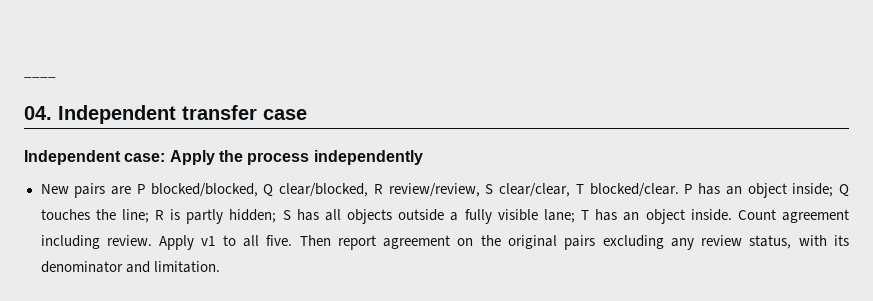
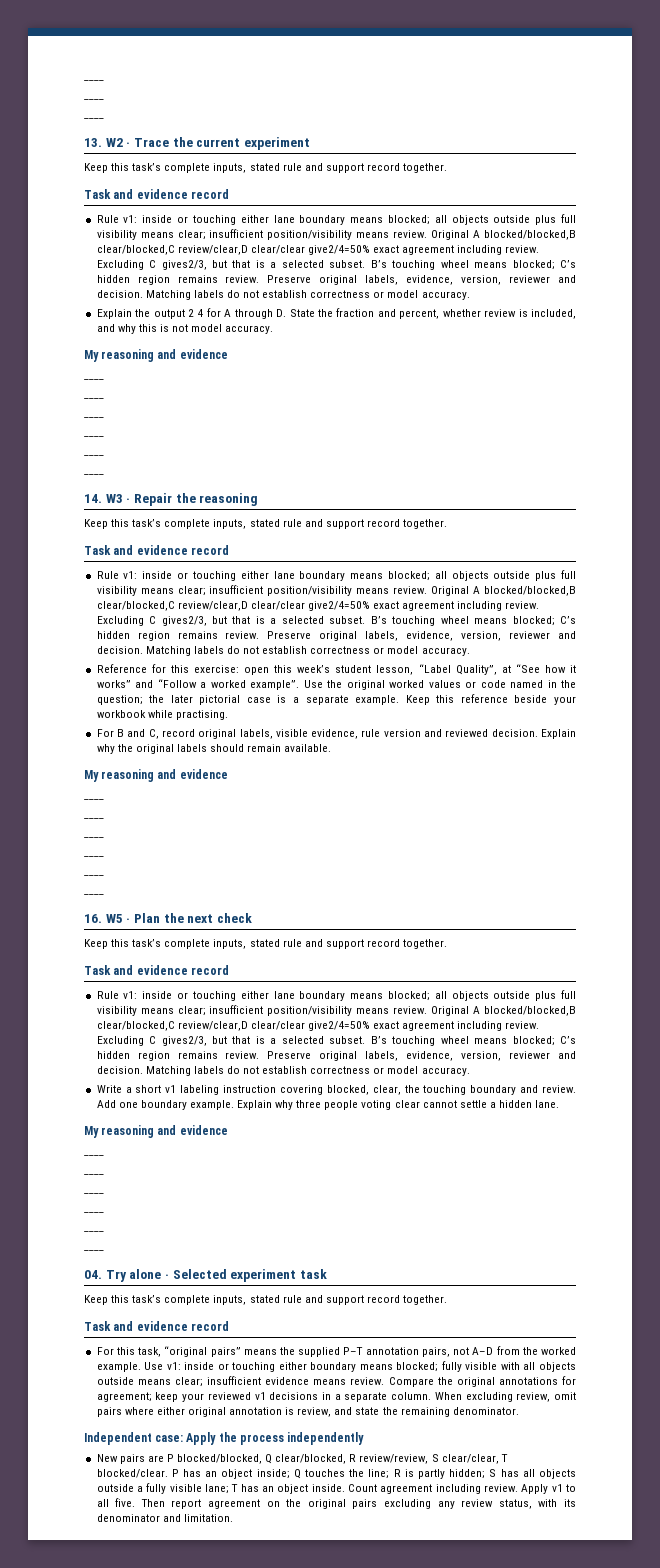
[24,76,56,78] [24,105,307,124] ____ // 04. Independent transfer case -> [84,80,104,81] [84,99,104,100] [84,118,104,119] [84,137,310,150] [84,163,448,173] [84,189,230,199] [96,214,577,225] [96,229,576,240] [96,245,540,255] [96,260,576,270] [96,275,576,285] [96,290,470,300] [96,308,576,319] [96,324,274,334] [84,349,228,362] [84,379,104,380] [84,398,104,399] [84,417,104,418] [84,436,104,437] [84,455,104,456] [84,474,104,475] [84,493,259,506] [84,519,448,529] [84,545,230,555] [96,570,577,581] [96,585,576,596] [96,601,540,611] [96,616,576,626] [96,631,576,641] [96,646,470,656] [96,664,576,675] [96,679,577,690] [96,694,577,705] [96,710,228,720] [96,729,577,739] [96,744,332,754] [84,769,228,782] [84,799,104,800] [84,818,104,819] [84,837,104,838] [84,856,104,857] [84,875,104,876] [84,894,104,895] [84,913,252,923] [84,939,448,949] [84,965,230,975] [96,990,577,1001] [96,1005,576,1016] [96,1021,540,1031] [96,1036,576,1046] [96,1051,576,1061] [96,1066,470,1076] [96,1085,577,1095] [96,1100,560,1110] [84,1125,228,1138] [84,1155,104,1156] [84,1174,104,1175] [84,1193,104,1194] [84,1212,104,1213] [84,1231,104,1232] [84,1250,104,1251] [84,1269,327,1282] [84,1295,448,1305] [84,1321,230,1331] [96,1346,577,1357] [96,1361,576,1372] [96,1376,576,1387] [96,1392,576,1402] [96,1407,519,1417] ____ // ____ // ____ // 13. W2 · Trace the current experiment // Keep this task’s complete inputs, stated rule and support record together. // Task and evidence record // Rule v1: inside or touching either lane boundary means blocked; all objects outside plus full visibility means clear; insufficient position/visibility means review. Original A blocked/blocked,B clear/blocked,C review/clear,D clear/clear give2/4=50% exact agreement including review. Excluding C gives2/3, but that is a selected subset. B’s touching wheel means blocked; C’s hidden region remains review. Preserve original labels, evidence, version, reviewer and decision. Matching labels do not establish correctness or model accuracy. // Explain the output 2 4 for A through D. State the fraction and percent, whether review is included, and why this is not model accuracy. // My reasoning and evidence // ____ // ____ // ____ // ____ // ____ // ____ // 14. W3 · Repair the reasoning // Keep this task’s complete inputs, stated rule and support record together. // Task and evidence record // Rule v1: inside or touching either lane boundary means blocked; all objects outside plus full visibility means clear; insufficient position/visibility means review. Original A blocked/blocked,B clear/blocked,C review/clear,D clear/clear give2/4=50% exact agreement including review. Excluding C gives2/3, but that is a selected subset. B’s touching wheel means blocked; C’s hidden region remains review. Preserve original labels, evidence, version, reviewer and decision. Matching labels do not establish correctness or model accuracy. // Reference for this exercise: open this week’s student lesson, “Label Quality”, at “See how it works” and “Follow a worked example”. Use the original worked values or code named in the question; the later pictorial case is a separate example. Keep this reference beside your workbook while practising. // For B and C, record original labels, visible evidence, rule version and reviewed decision. Explain why the original labels should remain available. // My reasoning and evidence // ____ // ____ // ____ // ____ // ____ // ____ // 16. W5 · Plan the next check // Keep this task’s complete inputs, stated rule and support record together. // Task and evidence record // Rule v1: inside or touching either lane boundary means blocked; all objects outside plus full visibility means clear; insufficient position/visibility means review. Original A blocked/blocked,B clear/blocked,C review/clear,D clear/clear give2/4=50% exact agreement including review. Excluding C gives2/3, but that is a selected subset. B’s touching wheel means blocked; C’s hidden region remains review. Preserve original labels, evidence, version, reviewer and decision. Matching labels do not establish correctness or model accuracy. // Write a short v1 labeling instruction covering blocked, clear, the touching boundary and review. Add one boundary example. Explain why three people voting clear cannot settle a hidden lane. // My reasoning and evidence // ____ // ____ // ____ // ____ // ____ // ____ // 04. Try alone · Selected experiment task // Keep this task’s complete inputs, stated rule and support record together. // Task and evidence record // For this task, “original pairs” means the supplied P–T annotation pairs, not A–D from the worked example. Use v1: inside or touching either boundary means blocked; fully visible with all objects outside means clear; insufficient evidence means review. Compare the original annotations for agreement; keep your reviewed v1 decisions in a separate column. When excluding review, omit pairs where either original annotation is review, and state the remaining denominator.

